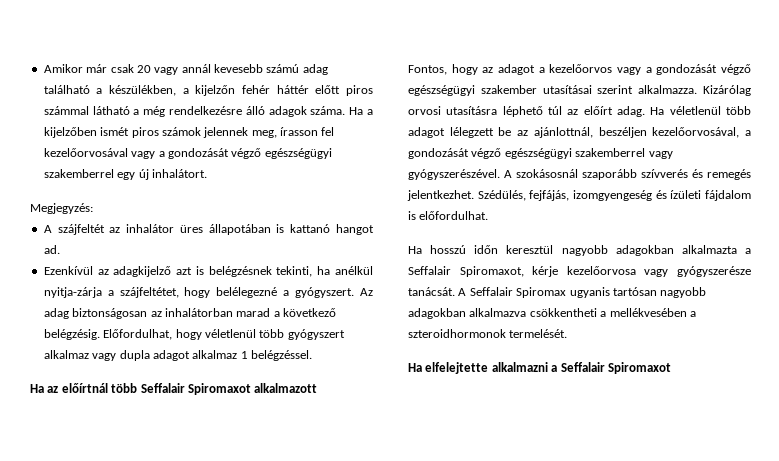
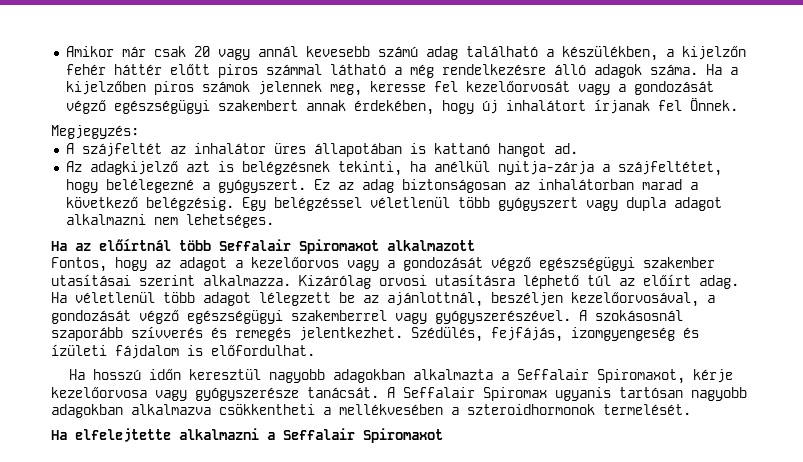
[100,127,130,136] ismét -> (146, 87) none
[280,127,335,136] [43,148,332,159] [43,169,207,180] írasson fel kezelőorvosával vagy a gondozását végző egészségügyi szakemberrel egy új inhalátort. -> [369,80,714,95] [65,98,738,115] keresse fel kezelőorvosát vagy a gondozását végző egészségügyi szakembert annak érdekében, hogy új inhalátort írjanak fel Önnek.
[43,266,109,275] Ezenkívül az -> [65,161,82,172] Az
[360,288,373,296] Az -> [313,179,354,190] Ez az
[103,329,202,340] Előfordulhat, hogy -> [241,197,362,211] Egy belégzéssel
[43,350,89,359] alkalmaz -> (578, 204) none
[192,350,312,361] alkalmaz 1 belégzéssel. -> [65,214,274,228] alkalmazni nem lehetséges.

